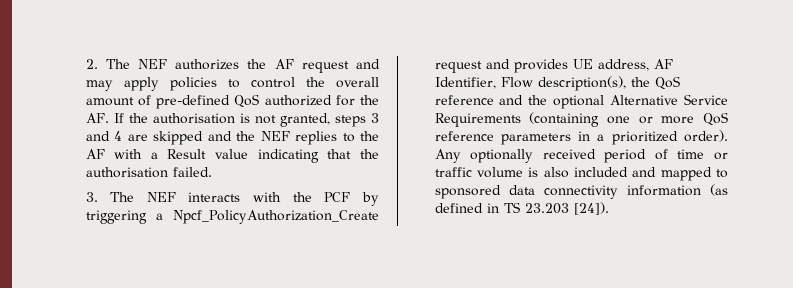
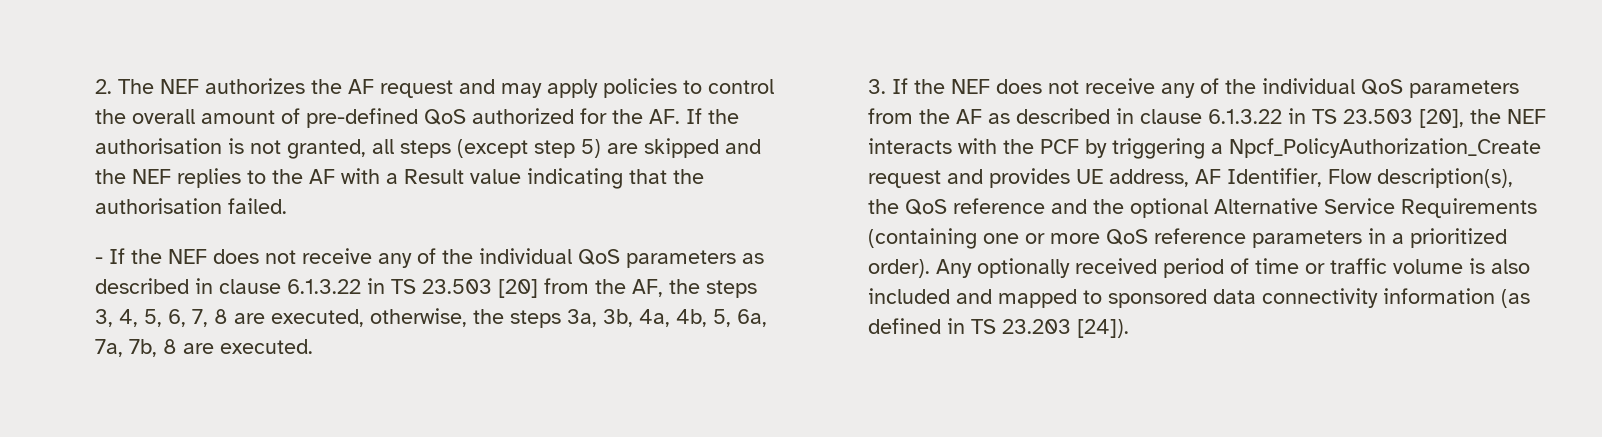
[334,113,379,127] [85,131,123,141] steps 3 and 4 -> [371,139,601,158] all steps (except step 5)
[85,192,135,202] 3. The -> [94,248,764,268] [94,278,757,298] [94,308,767,328] [94,339,313,357] [867,78,1519,98] [867,108,1501,128] - If the NEF does not receive any of the individual QoS parameters as described in clause 6.1.3.22 in TS 23.503 [20] from the AF, the steps 3, 4, 5, 6, 7, 8 are executed, otherwise, the steps 3a, 3b, 4a, 4b, 5, 6a, 7a, 7b, 8 are executed. // 3. If the NEF does not receive any of the individual QoS parameters from the AF as described in clause 6.1.3.22 in TS 23.503 [20], the

